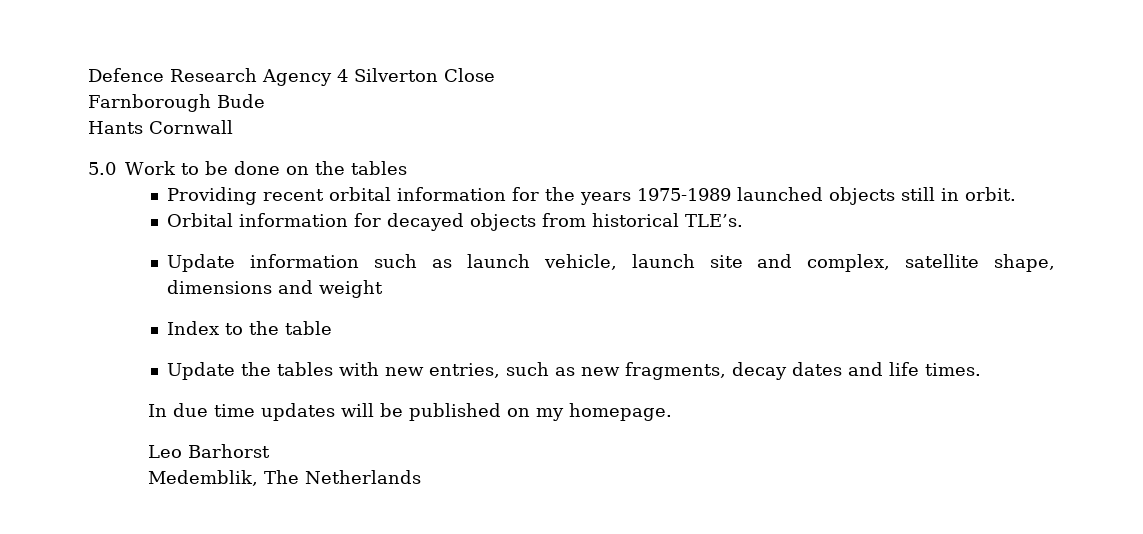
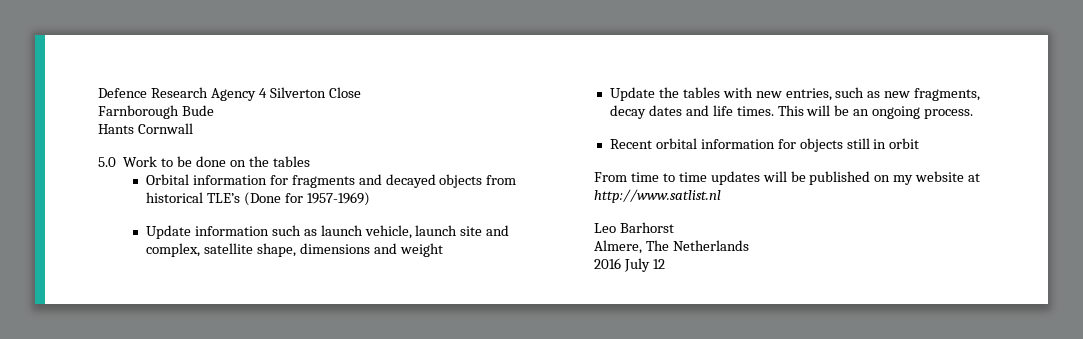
[167,187,1017,205] // Providing recent orbital information for the years 1975-1989 launched objects still in orbit. -> (310, 161) none
(382, 220) none -> [291,174,382,188] fragments and
[685,214,744,227] TLE’s. -> [206,192,370,206] TLE’s (Done for 1957-1969)
[167,321,333,335] // Index to the table -> (443, 250) none
[147,403,208,417] // In due -> [777,105,974,119] [609,138,920,152] [594,172,675,182] This will be an ongoing process. // Recent orbital information for objects still in orbit // From time to
[568,403,672,421] homepage. -> [915,171,981,182] [594,189,722,203] website at http://www.satlist.nl
[147,470,258,486] Medemblik, -> [594,240,643,254] Almere,
(421, 477) none -> [594,258,665,272] // 2016 July 12

